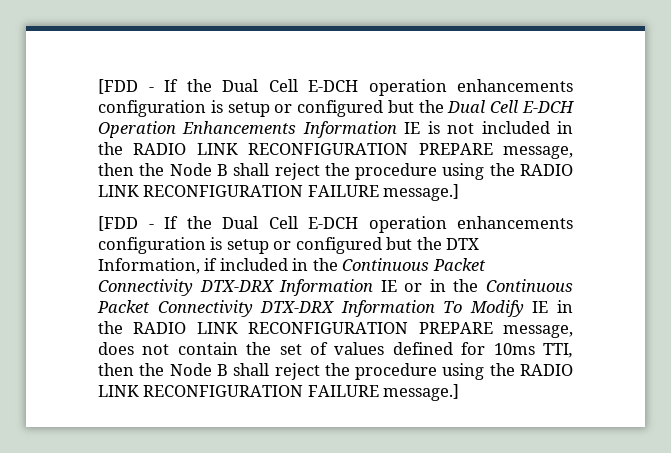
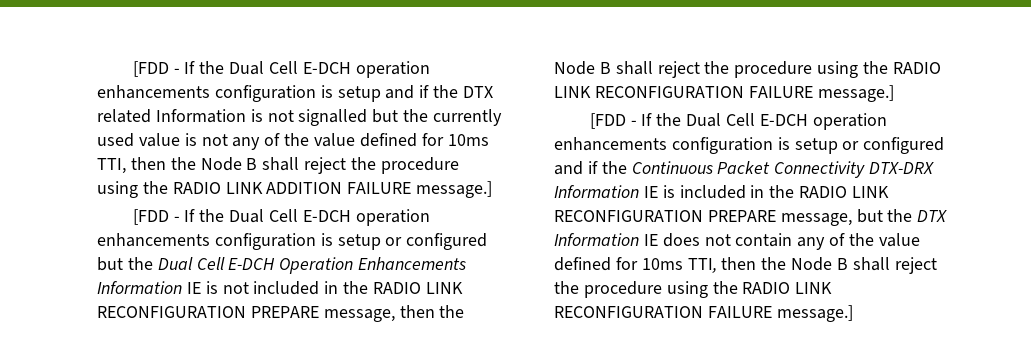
(270, 109) none -> [385,85,494,99] [97,109,503,126] [97,133,489,150] [97,157,459,174] [97,181,493,198] [132,209,430,226] [97,233,381,250] and if the DTX related Information is not signalled but the currently used value is not any of the value defined for 10ms TTI, then the Node B shall reject the procedure using the RADIO LINK ADDITION FAILURE message.] // [FDD - If the Dual Cell E-DCH operation enhancements configuration is setup
[386,237,480,250] [98,258,309,274] but the DTX Information, if included in -> [554,161,598,175] and if
[404,279,573,292] [97,300,573,317] [98,321,573,338] [98,342,385,355] or in the Continuous Packet Connectivity DTX-DRX Information To Modify IE in the RADIO LINK RECONFIGURATION PREPARE message, does not contain the set of values -> [662,185,890,199] [554,209,948,226] [554,233,920,250] is included in the RADIO LINK RECONFIGURATION PREPARE message, but the DTX Information IE does not contain any of the value

